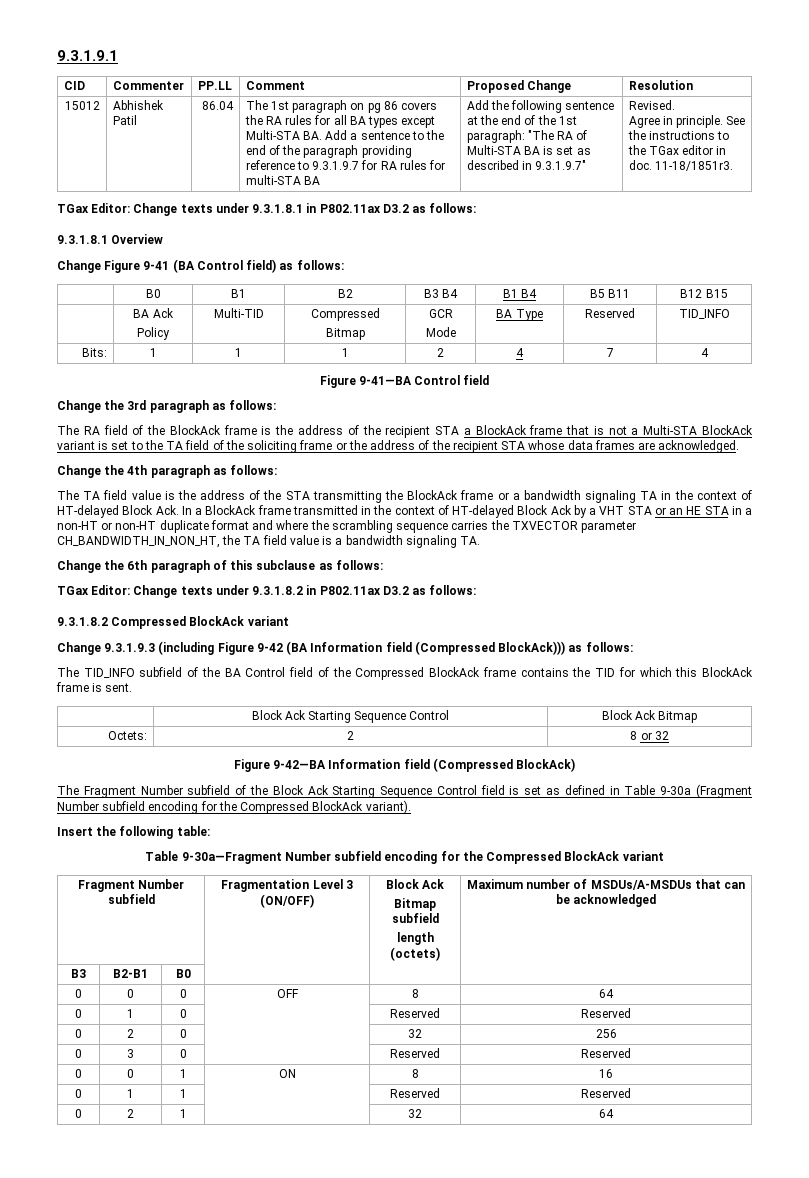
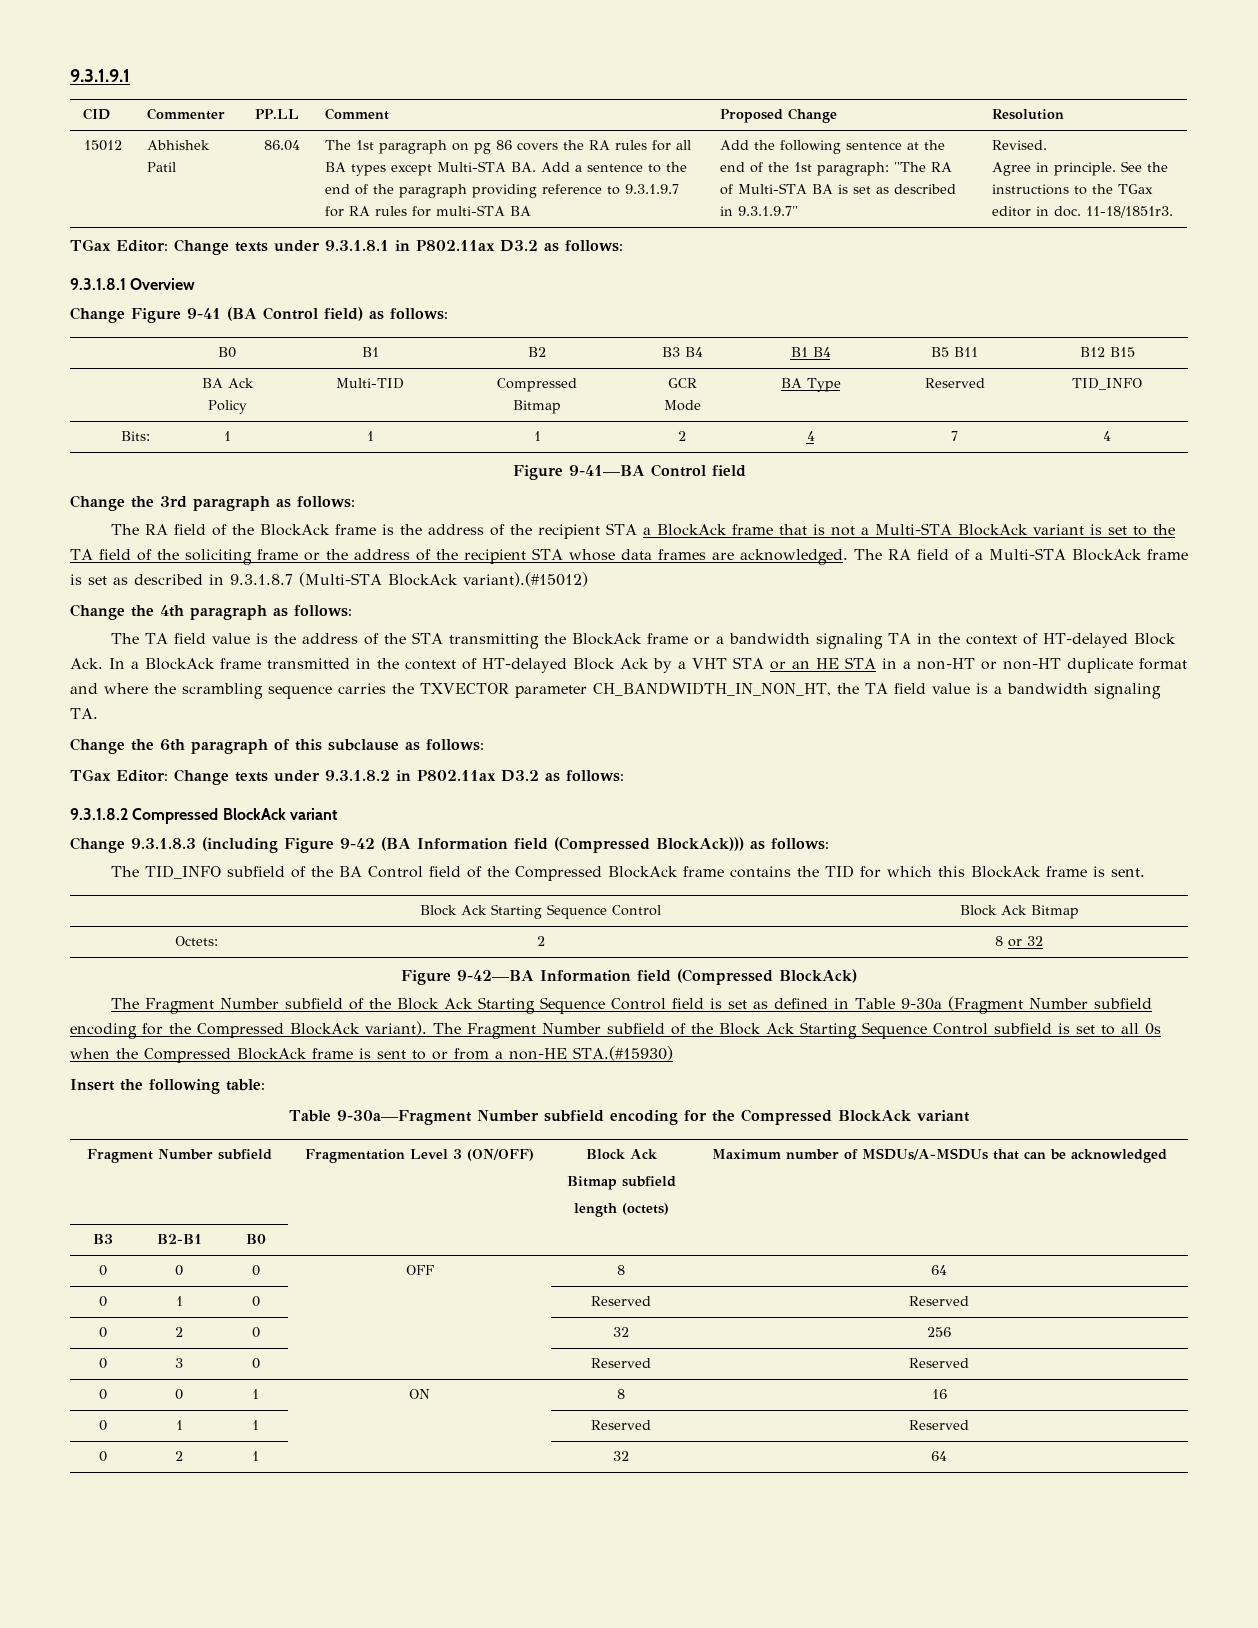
(740, 446) none -> [853,548,1188,561] [70,572,588,587] The RA field of a Multi-STA BlockAck frame is set as described in 9.3.1.8.7 (Multi-STA BlockAck variant).(#15012)
[104,643,156,652] 9.3.1.9.3 -> [131,838,196,849] 9.3.1.8.3
(411, 807) none -> [433,1022,1161,1039] [70,1046,673,1063] The Fragment Number subfield of the Block Ack Starting Sequence Control subfield is set to all 0s when the Compressed BlockAck frame is sent to or from a non-HE STA.(#15930)

